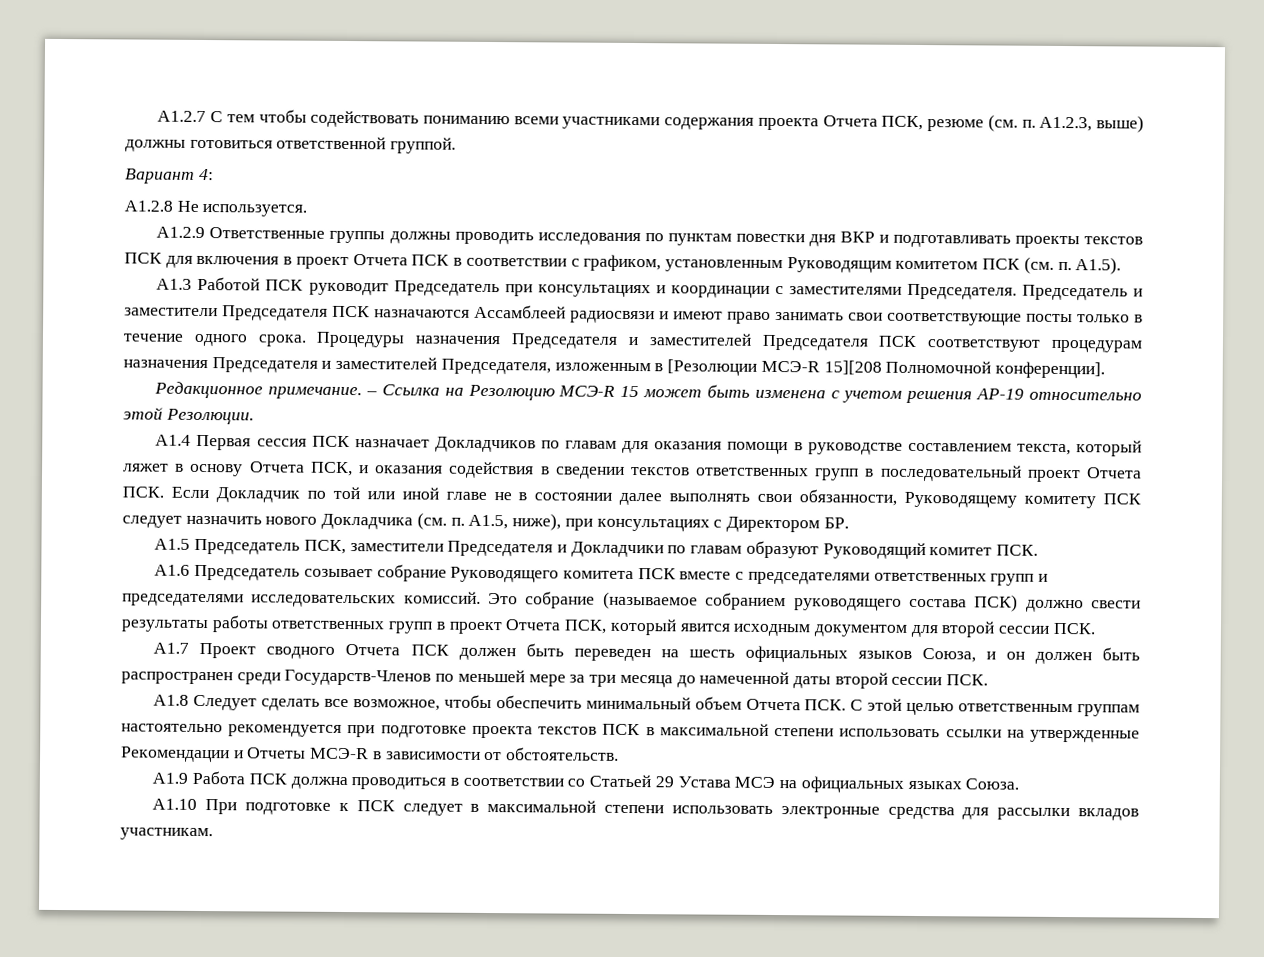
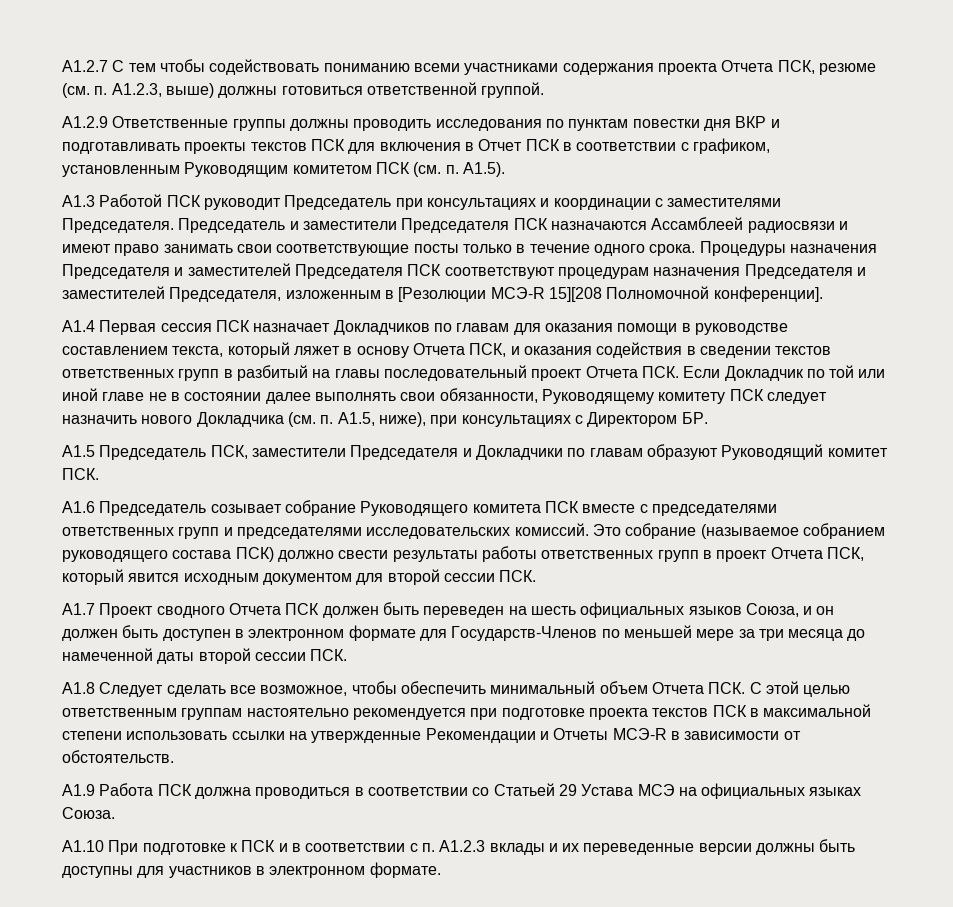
[125,168,214,184] [124,200,308,217] // Вариант 4: // A1.2.8 Не используется. -> (545, 90) none
[295,254,408,270] проект Отчета -> [478,139,523,151] Отчет
[154,381,1142,404] [123,407,254,425] // Редакционное примечание. – Ссылка на Резолюцию МСЭ-R 15 может быть изменена с учетом решения АР-19 относительно этой Резолюции. -> (823, 294) none
(875, 472) none -> [236,365,380,381] разбитый на главы
[121,671,281,685] распространен среди -> [162,625,447,641] доступен в электронном формате для
[402,800,1139,821] [120,827,213,841] следует в максимальной степени использовать электронные средства для рассылки вкладов участникам. -> [278,839,856,855] [62,862,441,878] и в соответствии с п. А1.2.3 вклады и их переведенные версии должны быть доступны для участников в электронном формате.

